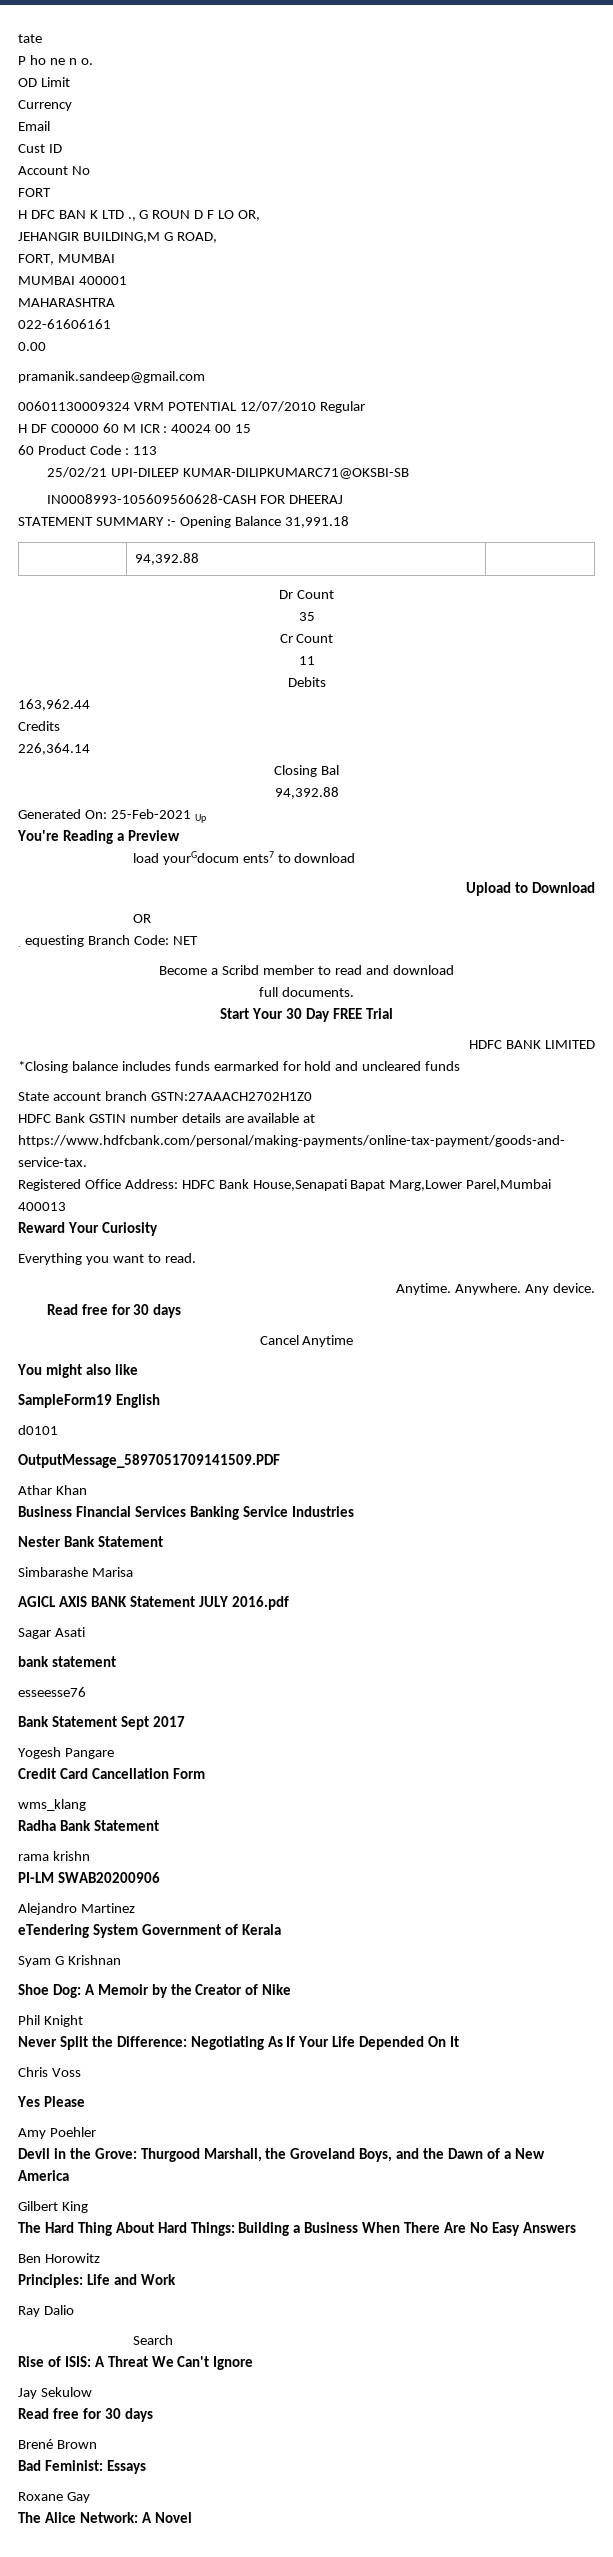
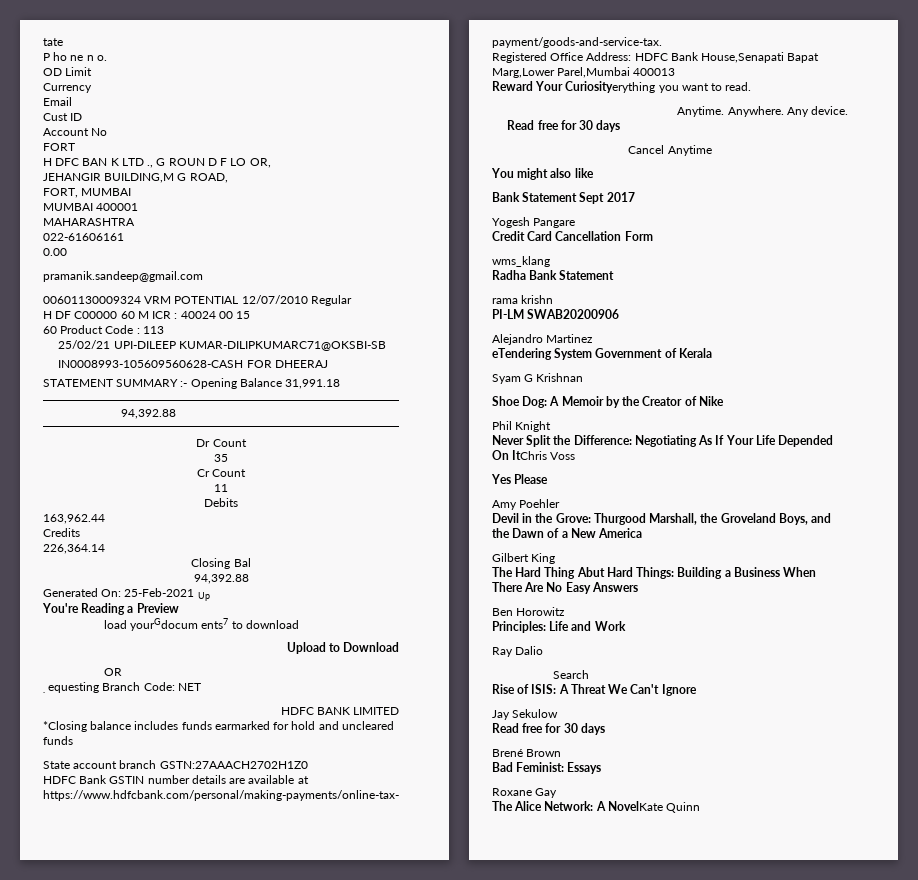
[159,965,454,975] [259,987,354,997] [220,1008,393,1022] // Become a Scribd member to read and download // full documents. // Start Your 30 Day FREE Trial -> (201, 687) none
[101,1222,158,1236] [18,1253,82,1265] Curiosity // Everything -> [565,81,656,93] Curiosityerything
[18,1394,160,1408] [18,1425,58,1435] [18,1454,280,1468] [18,1485,87,1495] [18,1506,354,1520] [18,1536,163,1547] [18,1567,133,1577] [18,1596,289,1610] [18,1627,85,1639] [18,1656,116,1667] [18,1687,86,1697] // SampleForm19 English // d0101 // OutputMessage_5897051709141509.PDF // Athar Khan // Business Financial Services Banking Service Industries // Nester Bank Statement // Simbarashe Marisa // AGICL AXIS BANK Statement JULY 2016.pdf // Sagar Asati // bank statement // esseesse76 -> (594, 173) none
[450,2036,460,2047] [18,2067,48,2077] It // Chris -> [512,450,548,460] ItChris
[115,2222,154,2233] About -> [576,567,605,577] Abut
[154,2512,192,2523] Novel -> [607,801,701,813] NovelKate Quinn

